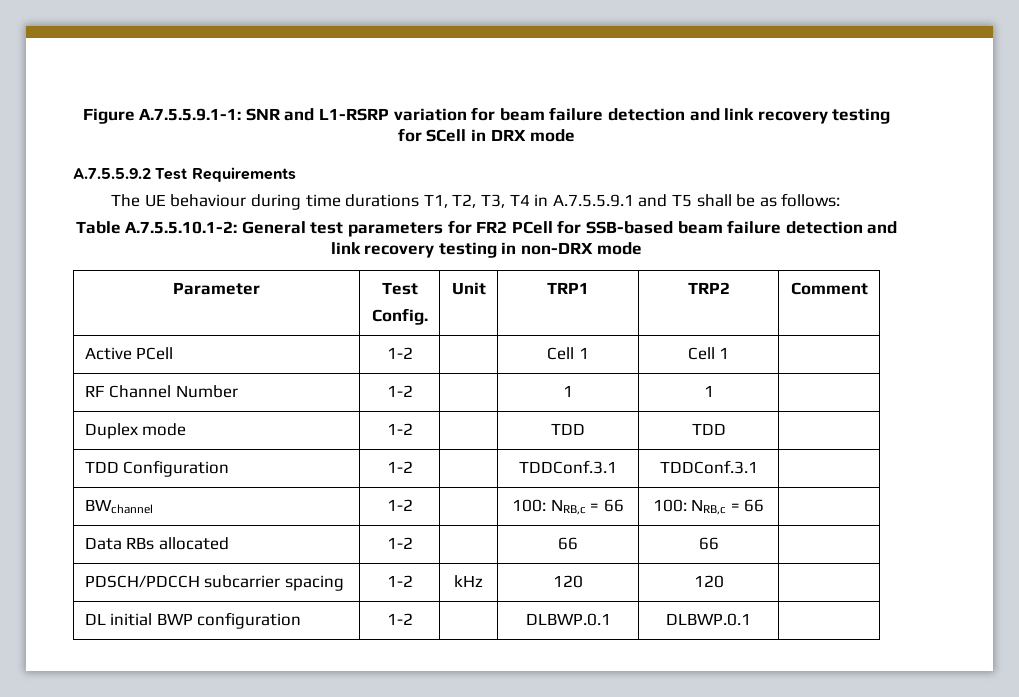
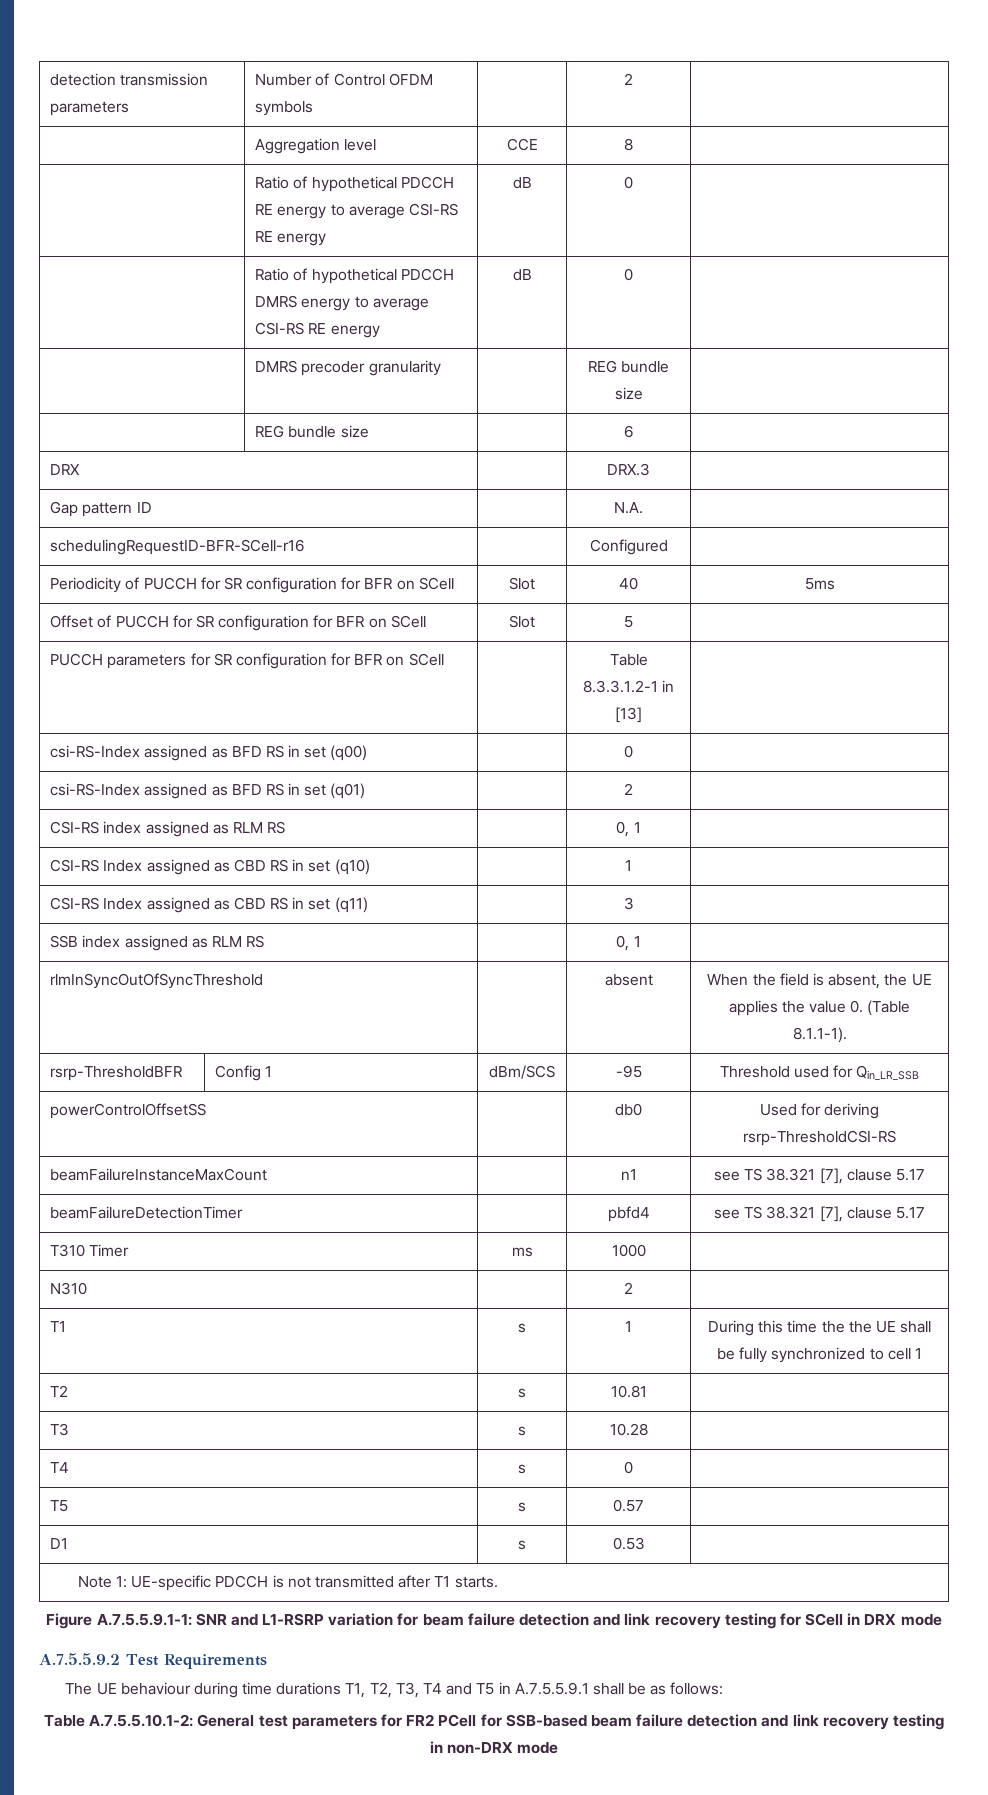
(82, 116) none -> [50,73,209,86] [50,101,130,116] [255,73,433,86] [255,101,314,116] [624,73,633,85] [255,138,377,154] [506,138,538,151] [624,138,633,151] [255,176,454,192] [255,203,458,219] [255,231,327,246] [512,177,532,189] [624,176,633,189] [255,268,454,284] [255,295,429,311] [255,322,380,338] [512,269,532,281] [624,268,633,281] [255,360,441,376] [587,360,670,373] [614,387,643,400] [255,425,369,438] [623,425,634,438] [50,464,81,475] [607,463,650,476] [50,501,152,517] [614,502,643,514] [50,539,306,555] [589,539,668,555] [50,577,454,593] [509,577,535,590] [619,577,638,590] [804,578,835,590] [50,615,426,631] [509,615,535,628] [624,616,633,628] [50,653,444,669] [609,654,648,666] [582,680,675,693] [615,707,642,723] [50,745,368,761] [624,745,633,758] [50,783,366,799] [624,783,633,795] [50,821,286,837] [616,821,641,837] [50,859,370,875] [625,860,632,871] [50,897,368,913] [623,897,634,910] [50,935,265,951] [616,935,641,951] [50,973,264,989] [604,974,653,986] [707,973,932,989] [728,1000,911,1016] [792,1027,847,1043] [50,1066,184,1081] [215,1065,273,1081] [489,1065,555,1079] [615,1065,642,1078] [719,1065,920,1080] [50,1103,207,1119] [615,1103,642,1116] [759,1103,880,1119] [743,1130,896,1146] [50,1168,268,1181] [620,1169,637,1180] [714,1168,925,1184] [50,1206,244,1219] [607,1206,650,1222] [714,1206,925,1222] [50,1244,130,1257] [511,1247,533,1257] [611,1244,646,1257] [50,1282,88,1295] [624,1282,633,1294] [50,1321,67,1332] [518,1323,526,1333] [625,1321,632,1332] [707,1320,932,1336] [717,1347,922,1363] [50,1385,69,1397] [518,1388,526,1398] [610,1385,647,1398] [50,1423,70,1436] [518,1426,526,1436] [609,1423,648,1436] [50,1462,70,1473] [518,1464,526,1474] [624,1461,633,1474] [50,1500,69,1512] [518,1502,526,1512] [613,1499,644,1512] [50,1538,69,1549] [518,1540,526,1550] [612,1537,645,1550] [77,1575,498,1591] detection transmission parameters | Number of Control OFDM symbols | | 2 | // | Aggregation level | CCE | 8 | // | Ratio of hypothetical PDCCH RE energy to average CSI-RS RE energy | dB | 0 | // | Ratio of hypothetical PDCCH DMRS energy to average CSI-RS RE energy | dB | 0 | // | DMRS precoder granularity | | REG bundle size | // | REG bundle size | | 6 | // DRX | | DRX.3 | // Gap pattern ID | | N.A. | // schedulingRequestID-BFR-SCell-r16 | | Configured | // Periodicity of PUCCH for SR configuration for BFR on SCell | Slot | 40 | 5ms // Offset of PUCCH for SR configuration for BFR on SCell | Slot | 5 | // PUCCH parameters for SR configuration for BFR on SCell | | Table 8.3.3.1.2-1 in [13] | // csi-RS-Index assigned as BFD RS in set (q00) | | 0 | // csi-RS-Index assigned as BFD RS in set (q01) | | 2 | // CSI-RS index assigned as RLM RS | | 0, 1 | // CSI-RS Index assigned as CBD RS in set (q10) | | 1 | // CSI-RS Index assigned as CBD RS in set (q11) | | 3 | // SSB index assigned as RLM RS | | 0, 1 | // rlmInSyncOutOfSyncThreshold | | absent | When the field is absent, the UE applies the value 0. (Table 8.1.1-1). // rsrp-ThresholdBFR | Config 1 | dBm/SCS | -95 | Threshold used for Qin_LR_SSB // powerControlOffsetSS | | db0 | Used for deriving rsrp-ThresholdCSI-RS // beamFailureInstanceMaxCount | | n1 | see TS 38.321 [7], clause 5.17 // beamFailureDetectionTimer | | pbfd4 | see TS 38.321 [7], clause 5.17 // T310 Timer | ms | 1000 | // N310 | | 2 | // T1 | s | 1 | During this time the the UE shall be fully synchronized to cell 1 // T2 | s | 10.81 | // T3 | s | 10.28 | // T4 | s | 0 | // T5 | s | 0.57 | // D1 | s | 0.53 | // Note 1: UE-specific PDCCH is not transmitted after T1 starts. //
[534,194,692,207] in A.7.5.5.9.1 and T5 -> [446,1682,589,1695] and T5 in A.7.5.5.9.1
[173,282,260,295] [381,282,418,295] [371,308,428,325] [451,282,486,295] [547,282,589,294] [687,282,730,294] [790,282,868,295] [84,347,174,360] [386,347,413,359] [547,347,589,360] [687,347,730,360] [84,385,238,398] [386,385,413,397] [563,385,573,397] [703,385,714,397] [84,423,187,439] [386,423,413,435] [551,423,585,435] [691,423,726,435] [84,460,230,477] [386,461,413,473] [519,460,617,474] [659,460,758,474] [84,499,153,514] [386,499,413,511] [512,499,624,515] [652,499,765,515] [84,537,229,550] [386,537,413,549] [558,537,578,550] [698,537,719,550] [84,575,344,591] [386,575,413,587] [454,575,483,587] [553,575,583,588] [693,575,724,588] [84,612,302,629] [386,613,413,625] [525,613,611,626] [666,613,751,626] // Parameter | Test // Config. | Unit | TRP1 | TRP2 | Comment // Active PCell | 1-2 | | Cell 1 | Cell 1 | // RF Channel Number | 1-2 | | 1 | 1 | // Duplex mode | 1-2 | | TDD | TDD | // TDD Configuration | 1-2 | | TDDConf.3.1 | TDDConf.3.1 | // BWchannel | 1-2 | | 100: NRB,c = 66 | 100: NRB,c = 66 | // Data RBs allocated | 1-2 | | 66 | 66 | // PDSCH/PDCCH subcarrier spacing | 1-2 | kHz | 120 | 120 | // DL initial BWP configuration | 1-2 | | DLBWP.0.1 | DLBWP.0.1 | -> (559, 1748) none

